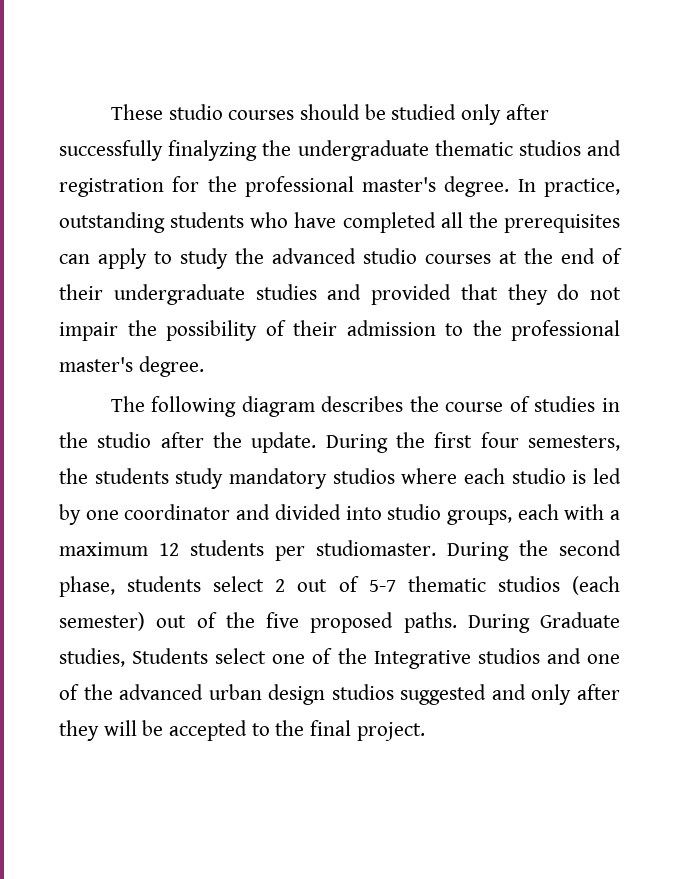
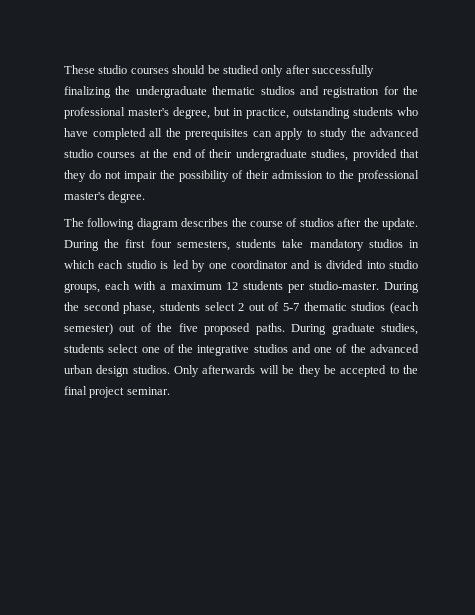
[168,140,258,161] finalyzing -> [64,86,111,98] finalizing
[444,176,536,197] degree. In -> [173,107,243,119] degree, but in
[255,284,362,300] studies and -> [311,149,349,161] studies,
[534,396,620,412] [59,432,152,448] studies in the studio -> [299,218,334,227] studios
[59,468,458,489] the students study mandatory studios where -> [236,239,420,251] [64,260,95,269] students take mandatory studios in which
(271, 512) none -> [313,261,322,269] is
[316,540,436,556] studiomaster. -> [309,281,380,290] studio-master.
[540,612,620,628] [59,648,209,667] Graduate studies, Students -> [331,323,419,335] [64,344,104,353] graduate studies, students
[373,650,471,669] Integrative -> [197,345,250,356] integrative
[331,684,620,705] [59,720,137,741] studios suggested and only after they will -> [132,365,321,377] studios. Only afterwards will be they
[356,722,425,741] project. -> [89,387,170,398] project seminar.

